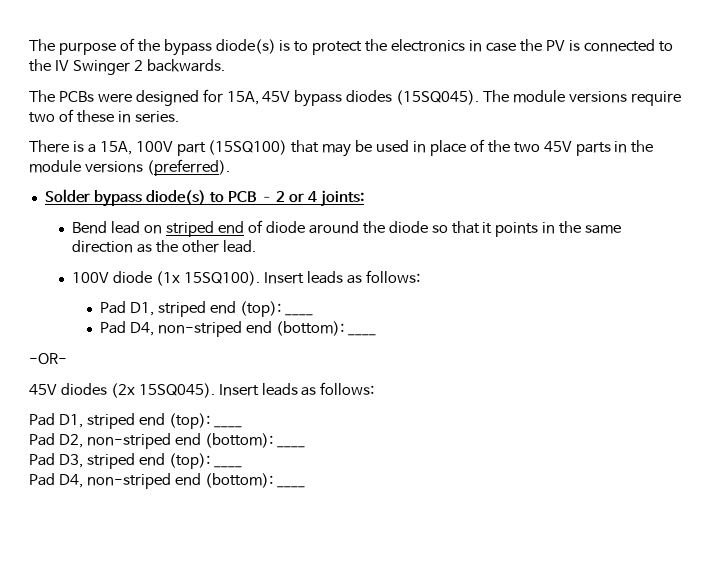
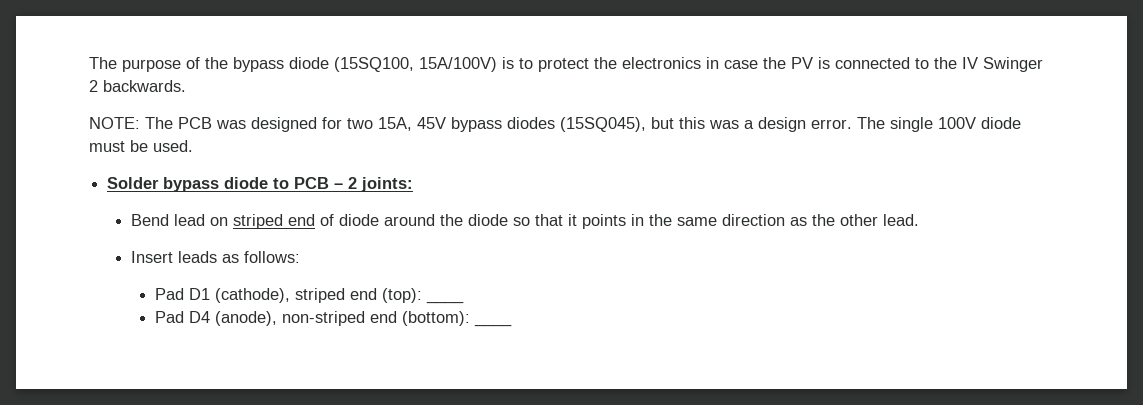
[215,39,276,54] diode(s) -> [289,57,497,72] diode (15SQ100, 15A/100V)
[29,90,132,103] The PCBs were -> [89,117,246,129] NOTE: The PCB was
(223, 96) none -> [347,118,373,129] two
[396,90,681,106] [29,109,179,123] [29,139,654,157] [29,159,230,176] (15SQ045). The module versions require two of these in series. // There is a 15A, 100V part (15SQ100) that may be used in place of the two 45V parts in the module versions (preferred). -> [560,117,1021,132] [89,140,193,152] (15SQ045), but this was a design error. The single 100V diode must be used.
[145,190,206,205] diode(s) -> [224,177,269,189] diode
[289,191,318,203] or 4 -> (358, 183) none
[72,270,420,286] [99,301,313,317] [99,321,376,337] [29,353,67,365] [29,382,375,398] [29,413,242,429] [29,433,305,449] [29,453,242,469] [29,473,305,489] 100V diode (1x 15SQ100). Insert leads as follows: // Pad D1, striped end (top): ____ // Pad D4, non-striped end (bottom): ____ // -OR- // 45V diodes (2x 15SQ045). Insert leads as follows: // Pad D1, striped end (top): ____ // Pad D2, non-striped end (bottom): ____ // Pad D3, striped end (top): ____ // Pad D4, non-striped end (bottom): ____ -> [131,251,301,263] [154,288,464,304] [154,311,512,327] Insert leads as follows: // Pad D1 (cathode), striped end (top): ____ // Pad D4 (anode), non-striped end (bottom): ____

